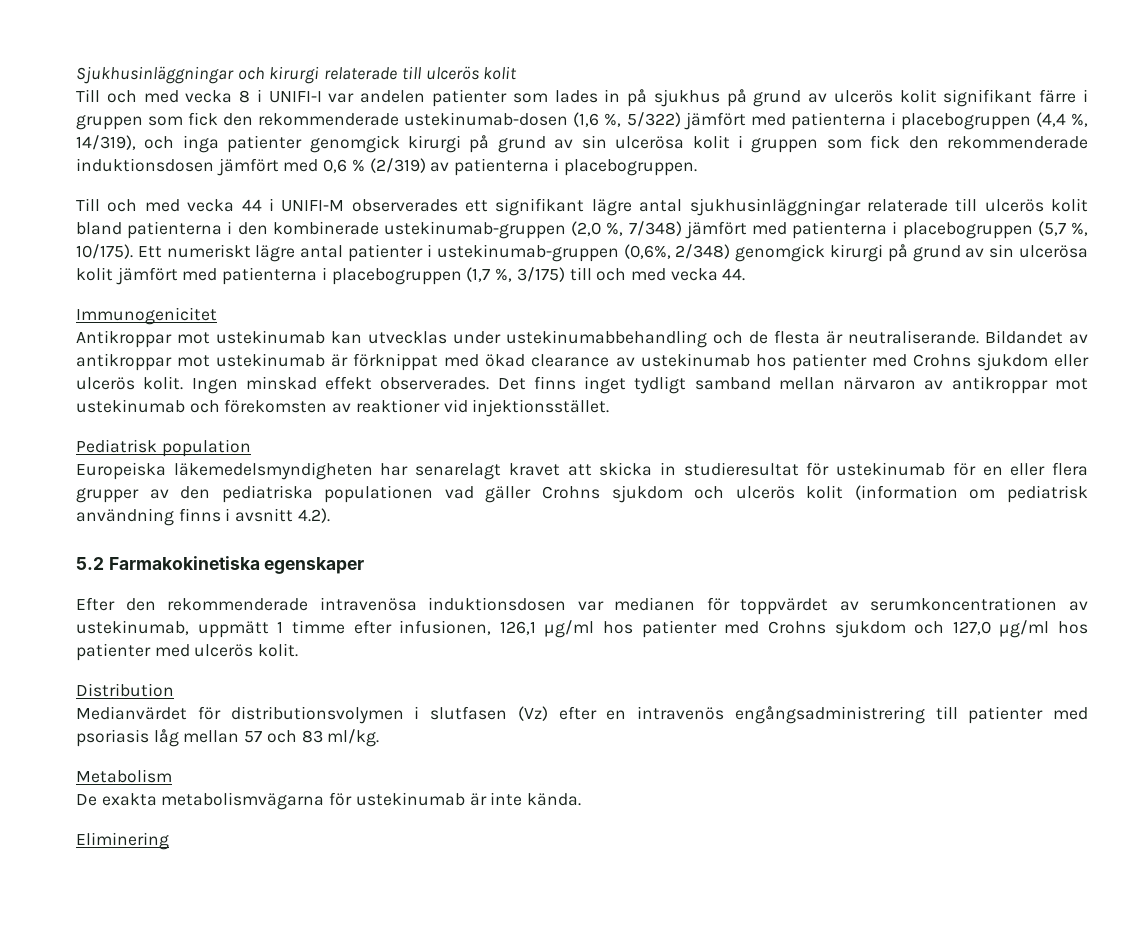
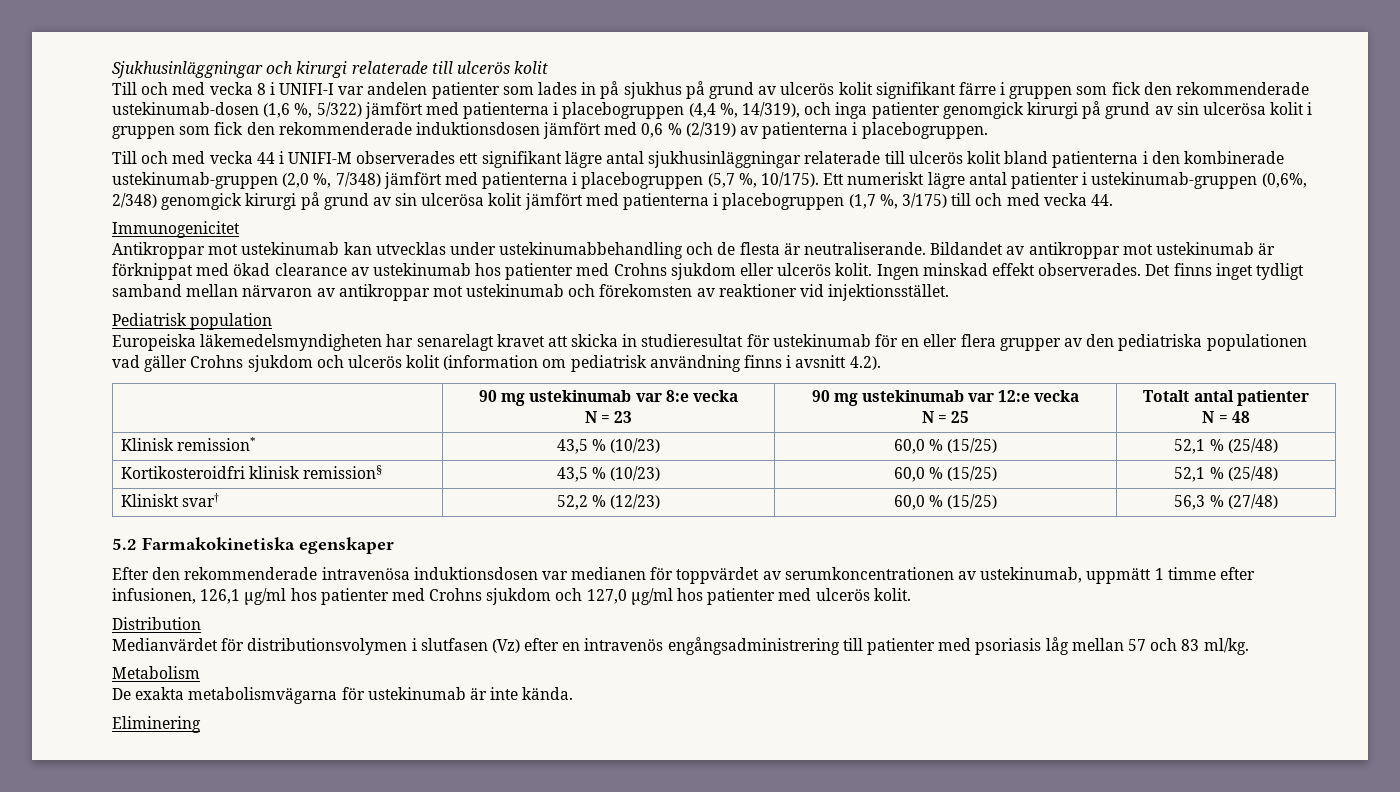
(330, 515) none -> [479,390,738,406] [584,411,633,423] [811,390,1080,406] [921,411,970,423] [1143,390,1309,406] [1202,411,1250,423] [120,437,257,451] [556,438,661,454] [893,438,998,454] [1174,438,1278,454] [120,465,383,479] [556,466,661,482] [893,466,998,482] [1174,466,1278,482] [120,493,220,507] [556,494,661,510] [893,494,998,510] [1174,494,1278,510] // | 90 mg ustekinumab var 8:e vecka // N = 23 | 90 mg ustekinumab var 12:e vecka // N = 25 | Totalt antal patienter // N = 48 // Klinisk remission* | 43,5 % (10/23) | 60,0 % (15/25) | 52,1 % (25/48) // Kortikosteroidfri klinisk remission§ | 43,5 % (10/23) | 60,0 % (15/25) | 52,1 % (25/48) // Kliniskt svar† | 52,2 % (12/23) | 60,0 % (15/25) | 56,3 % (27/48)

